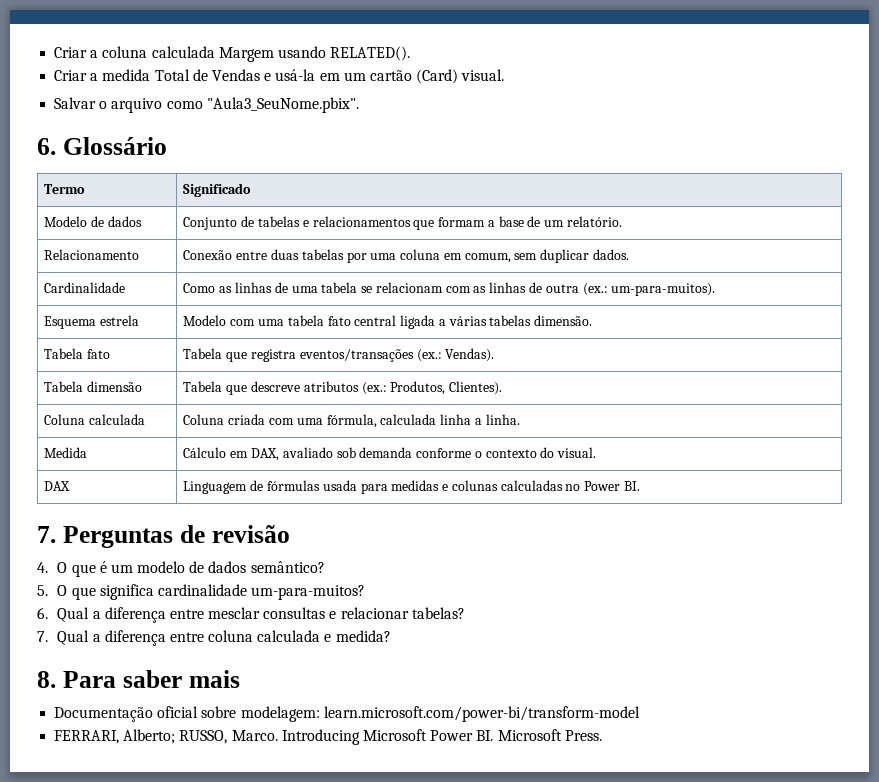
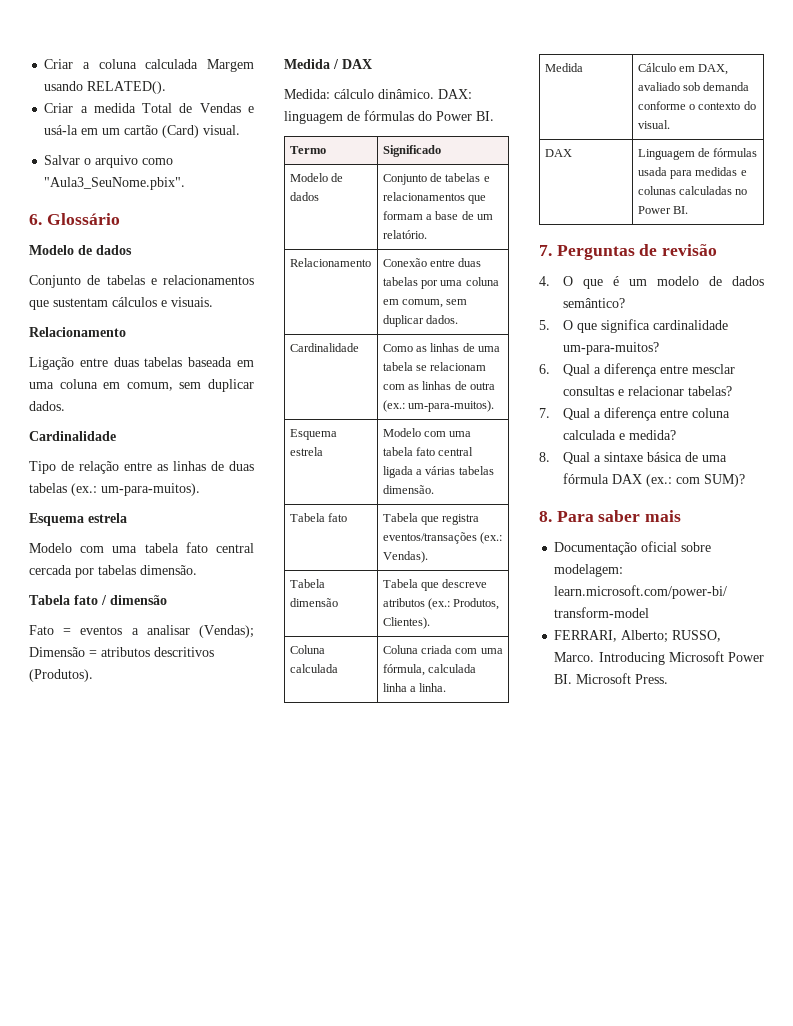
(167, 146) none -> [29,245,132,255] [29,275,254,288] [29,297,213,310] [29,327,126,337] [29,357,254,370] [29,379,254,392] [29,401,65,411] [29,431,116,441] [29,461,254,474] [29,483,200,496] [29,513,127,526] [29,542,254,553] [29,565,197,578] [29,595,167,605] [29,625,254,638] [29,647,214,657] [29,669,93,682] [284,59,372,69] [284,89,472,99] [284,110,494,124] // Modelo de dados // Conjunto de tabelas e relacionamentos que sustentam cálculos e visuais. // Relacionamento // Ligação entre duas tabelas baseada em uma coluna em comum, sem duplicar dados. // Cardinalidade // Tipo de relação entre as linhas de duas tabelas (ex.: um-para-muitos). // Esquema estrela // Modelo com uma tabela fato central cercada por tabelas dimensão. // Tabela fato / dimensão // Fato = eventos a analisar (Vendas); Dimensão = atributos descritivos (Produtos). // Medida / DAX // Medida: cálculo dinâmico. DAX: linguagem de fórmulas do Power BI.
(391, 636) none -> [539,452,728,464] [563,473,746,487] // 8. Qual a sintaxe básica de uma fórmula DAX (ex.: com SUM)?

